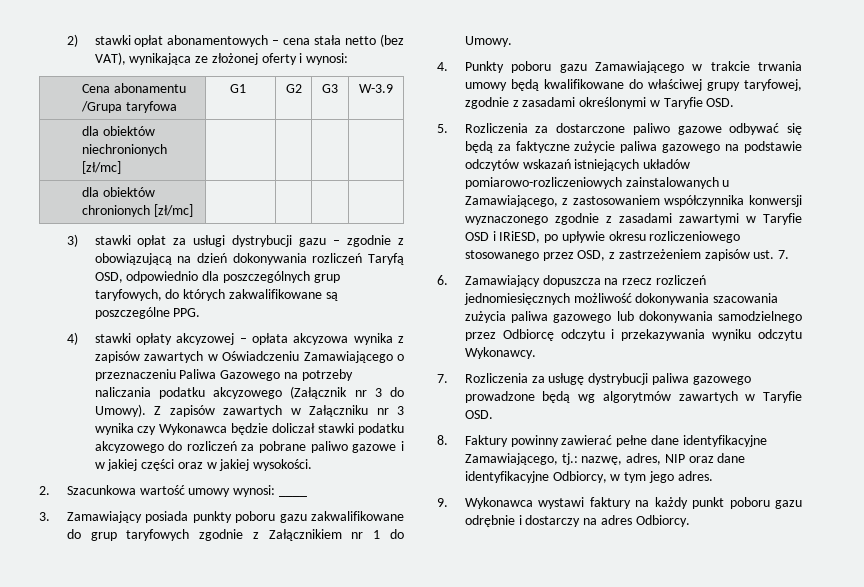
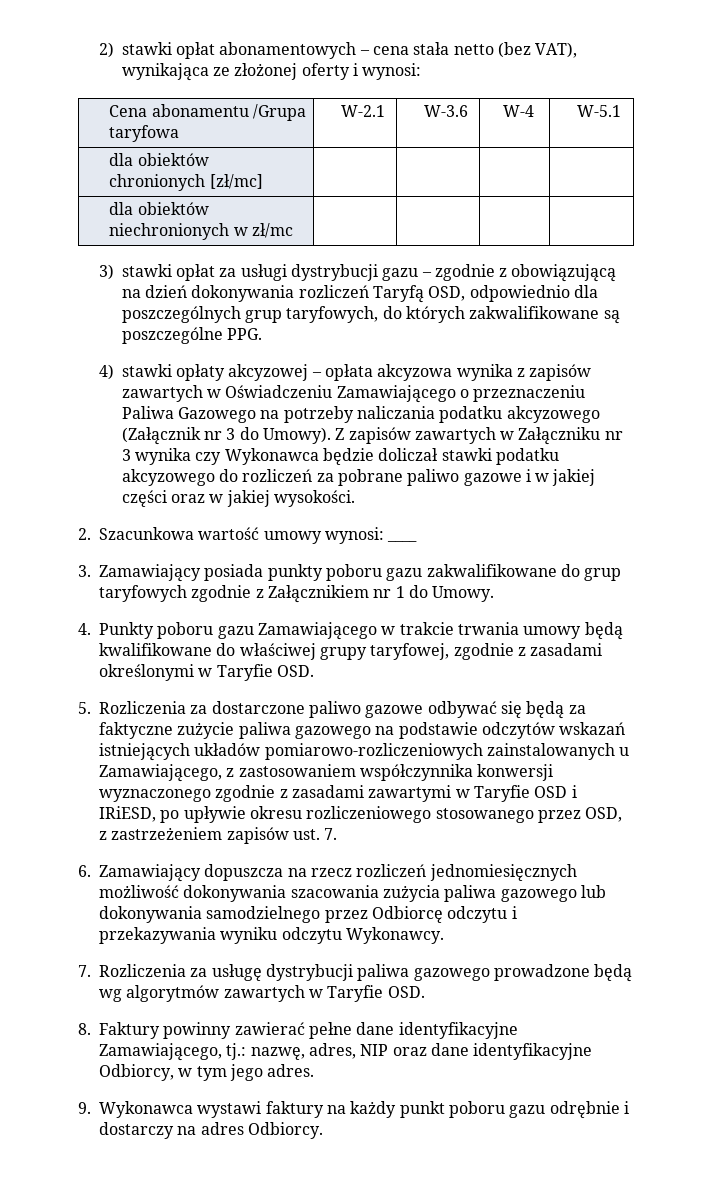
[230,84,247,93] [285,84,302,93] [322,84,338,93] [359,84,393,93] [82,126,155,136] [82,144,168,156] G1 | G2 | G3 | W-3.9 // dla obiektów niechronionych -> [340,105,385,117] [423,105,468,117] [502,105,534,117] [577,105,622,117] [109,153,209,166] [109,174,206,191] W-2.1 | W-3.6 | W-4 | W-5.1 // dla obiektów chronionych
[82,204,193,217] chronionych [zł/mc] -> [109,223,294,240] niechronionych w zł/mc

